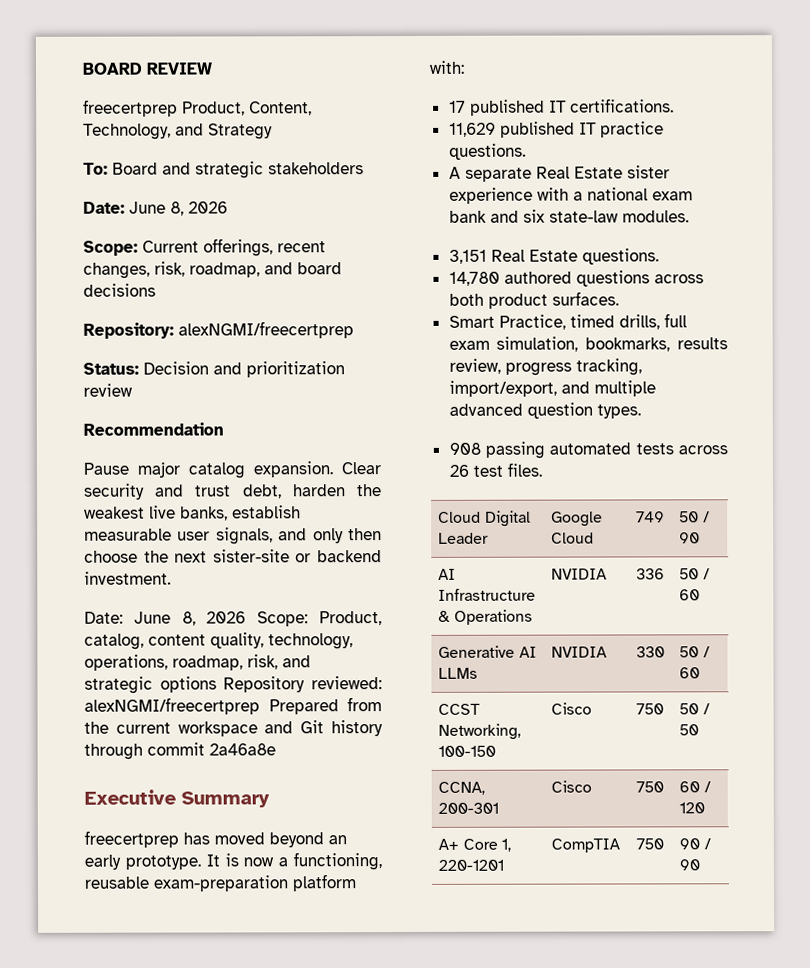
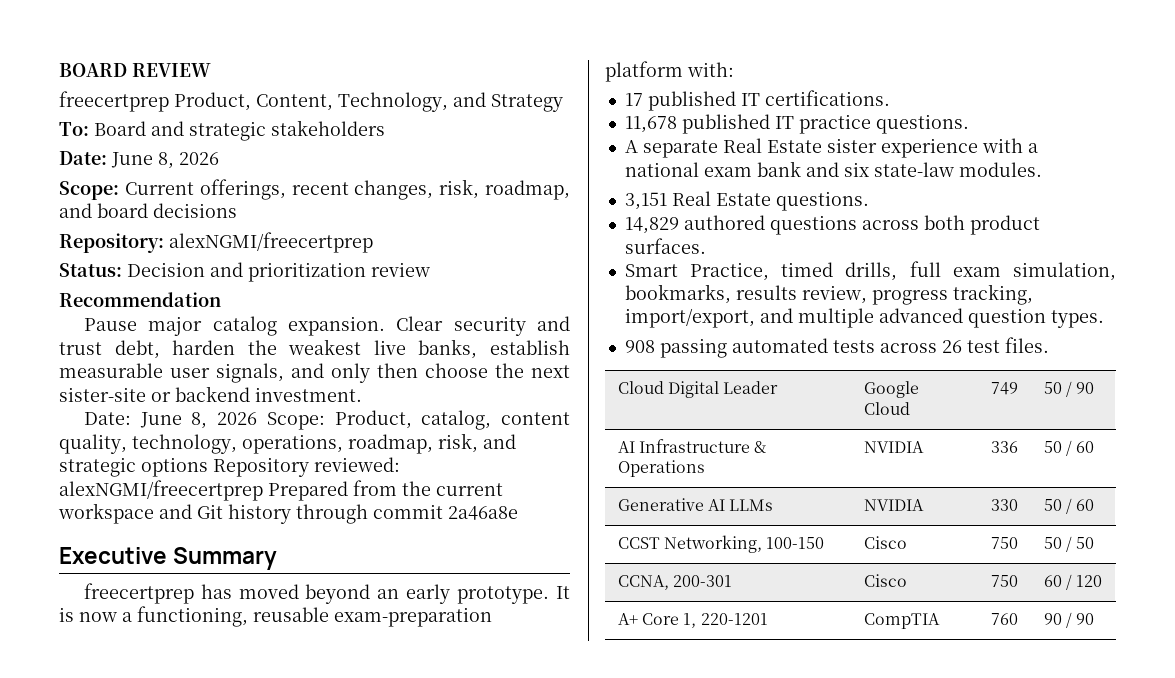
[448,122,496,137] 11,629 -> [624,116,677,133] 11,678
[448,271,500,286] 14,780 -> [624,217,679,234] 14,829
[636,838,665,850] 750 -> [990,613,1018,625] 760

